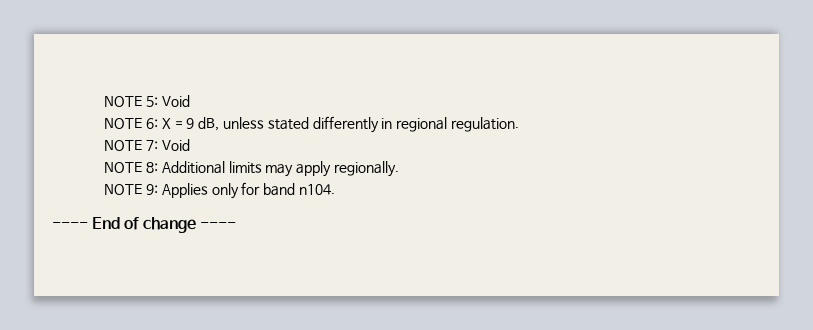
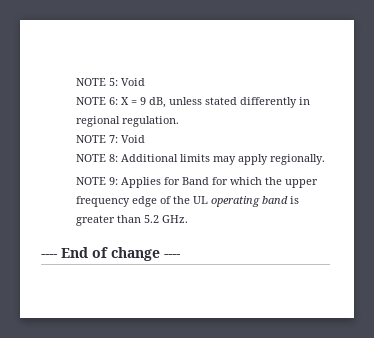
[211,182,335,199] only for band n104. -> [164,177,319,188] [76,196,300,207] [76,215,189,226] for Band for which the upper frequency edge of the UL operating band is greater than 5.2 GHz.

